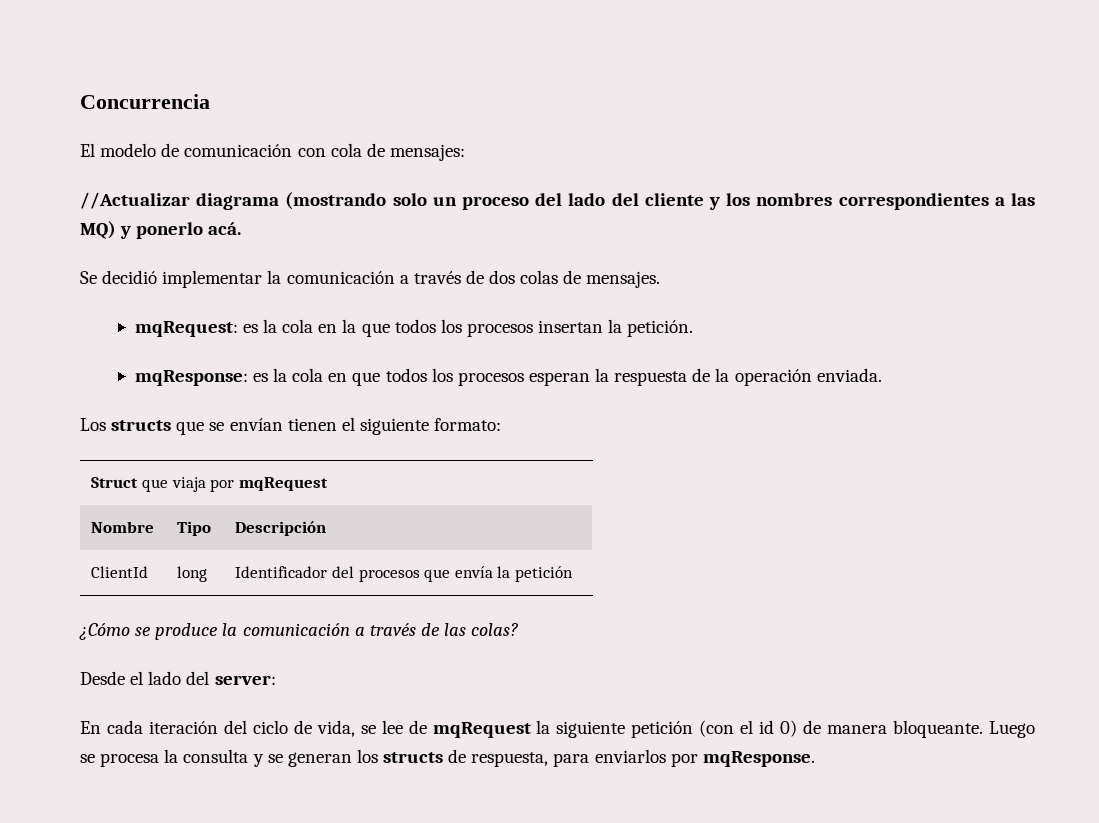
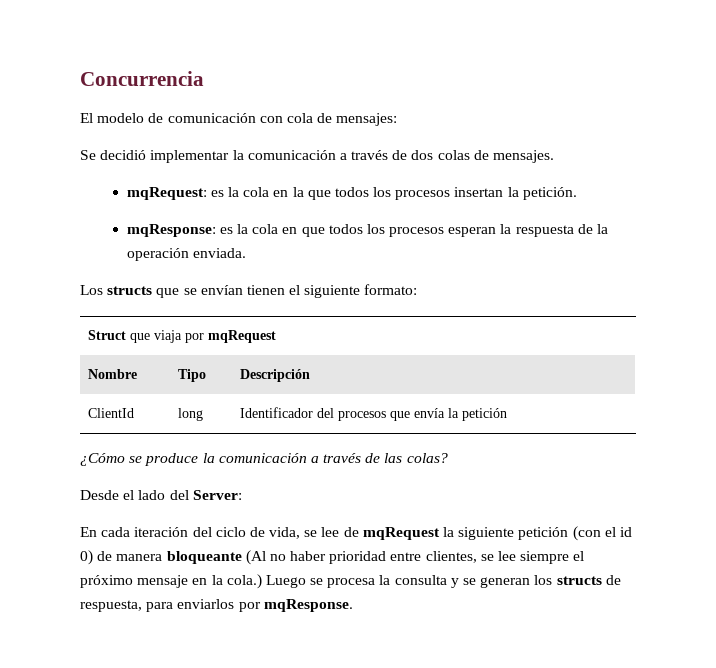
[80,192,1036,210] [80,221,242,239] // //Actualizar diagrama (mostrando solo un proceso del lado del cliente y los nombres correspondientes a las MQ) y ponerlo acá. -> (398, 119) none
[214,675,276,685] server: -> [192,490,242,500] Server:
[893,720,984,738] bloqueante. -> [166,550,585,565] [80,574,262,589] bloqueante (Al no haber prioridad entre clientes, se lee siempre el próximo mensaje en la cola.)

